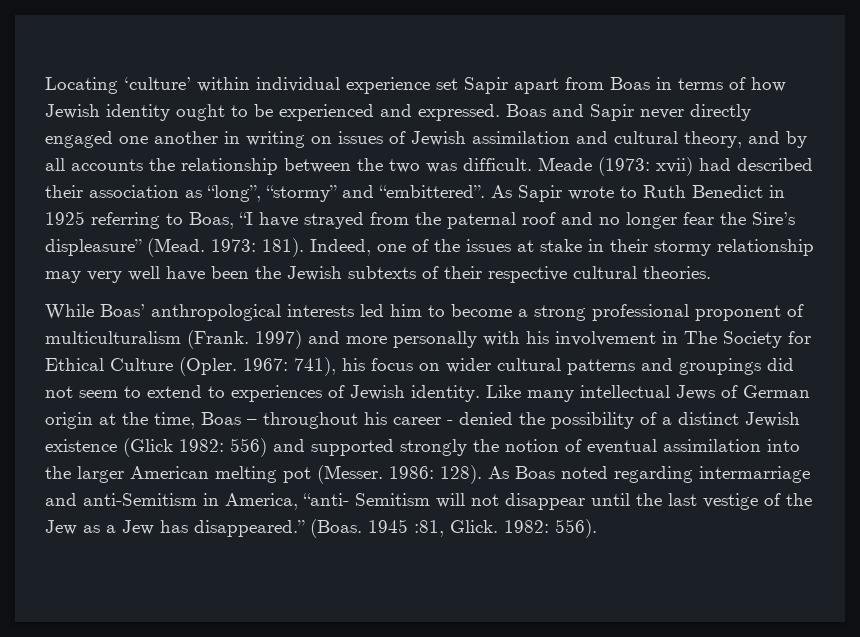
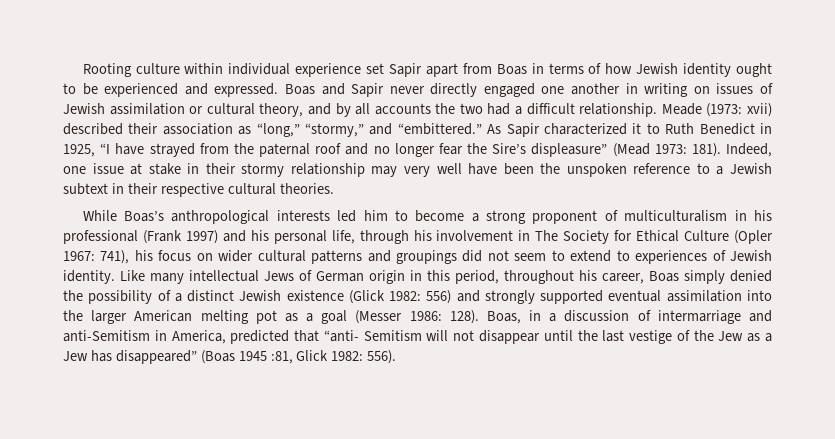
[45,77,191,94] Locating ‘culture’ -> [82,63,180,77] Rooting culture
[576,131,608,144] and -> [189,106,204,114] or
[181,158,532,175] relationship between the two was difficult. -> [459,103,658,117] two had a difficult relationship.
[699,158,731,171] had -> (772, 110) none
[207,185,785,202] [45,211,234,229] “long”, “stormy” and “embittered”. As Sapir wrote to Ruth Benedict in 1925 referring to Boas, -> [256,123,772,137] [63,144,95,157] “long,” “stormy,” and “embittered.” As Sapir characterized it to Ruth Benedict in 1925,
[147,238,205,257] (Mead. -> [612,143,650,157] (Mead
[412,239,511,252] of the issues -> [92,163,124,174] issue
[287,266,439,281] Jewish subtexts of -> [566,163,772,177] [63,183,124,195] unspoken reference to a Jewish subtext in
[100,304,145,317] Boas’ -> [124,211,165,222] Boas’s
[592,304,689,321] professional -> (527, 217) none
[187,330,520,349] (Frank. 1997) and more personally with -> [734,210,772,221] [63,230,409,244] in his professional (Frank 1997) and his personal life, through
[179,357,237,376] (Opler. -> [734,230,773,244] (Opler
[99,412,453,429] at the time, Boas – throughout his career - -> [410,270,725,284] in this period, throughout his career, Boas simply
[311,439,582,456] supported strongly the notion of -> [484,290,604,304] strongly supported
[317,465,693,484] (Messer. 1986: 128). As Boas noted regarding -> [284,310,651,324] as a goal (Messer 1986: 128). Boas, in a discussion of
(298, 501) none -> [230,330,320,344] predicted that
[194,519,362,538] disappeared.” (Boas. -> [115,350,235,364] disappeared” (Boas
[450,520,498,533] Glick. -> [296,350,329,361] Glick

